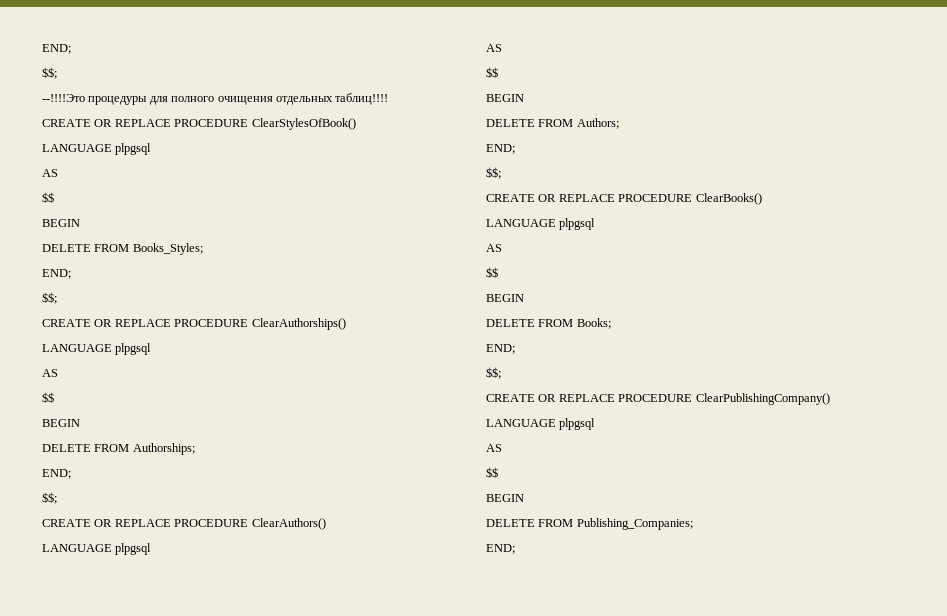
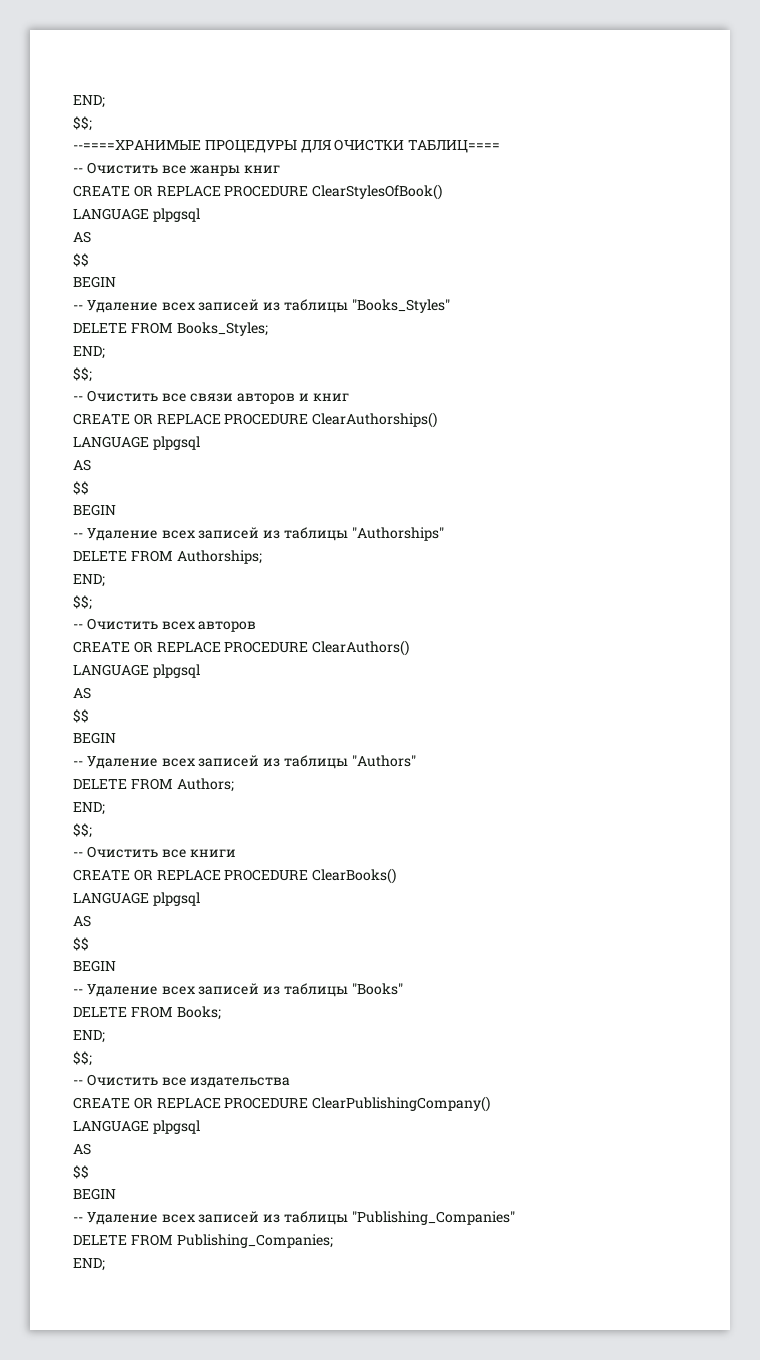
[42,44,71,54] [42,67,57,79] [42,93,389,105] END; // $$; // --!!!!Это процедуры для полного очищения отдельных таблиц!!!! -> [73,95,105,108] [73,116,92,131] [73,139,501,153] [73,162,281,176] END; // $$; // --====ХРАНИМЫЕ ПРОЦЕДУРЫ ДЛЯ ОЧИСТКИ ТАБЛИЦ==== // -- Очистить все жанры книг
(80, 223) none -> [73,299,450,313] // -- Удаление всех записей из таблицы "Books_Styles"
(57, 298) none -> [73,390,349,404] // -- Очистить все связи авторов и книг
(80, 423) none -> [73,527,444,541] // -- Удаление всех записей из таблицы "Authorships"
(57, 498) none -> [73,618,257,632] // -- Очистить всех авторов
(524, 98) none -> [73,755,416,769] // -- Удаление всех записей из таблицы "Authors"
(501, 173) none -> [73,846,237,858] // -- Очистить все книги
(524, 298) none -> [73,983,403,997] // -- Удаление всех записей из таблицы "Books"
(501, 373) none -> [73,1074,291,1088] // -- Очистить все издательства
(524, 498) none -> [73,1211,515,1225] // -- Удаление всех записей из таблицы "Publishing_Companies"

